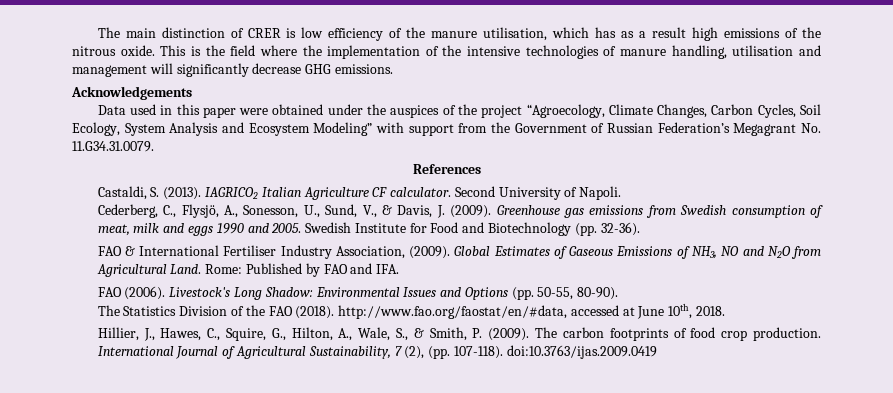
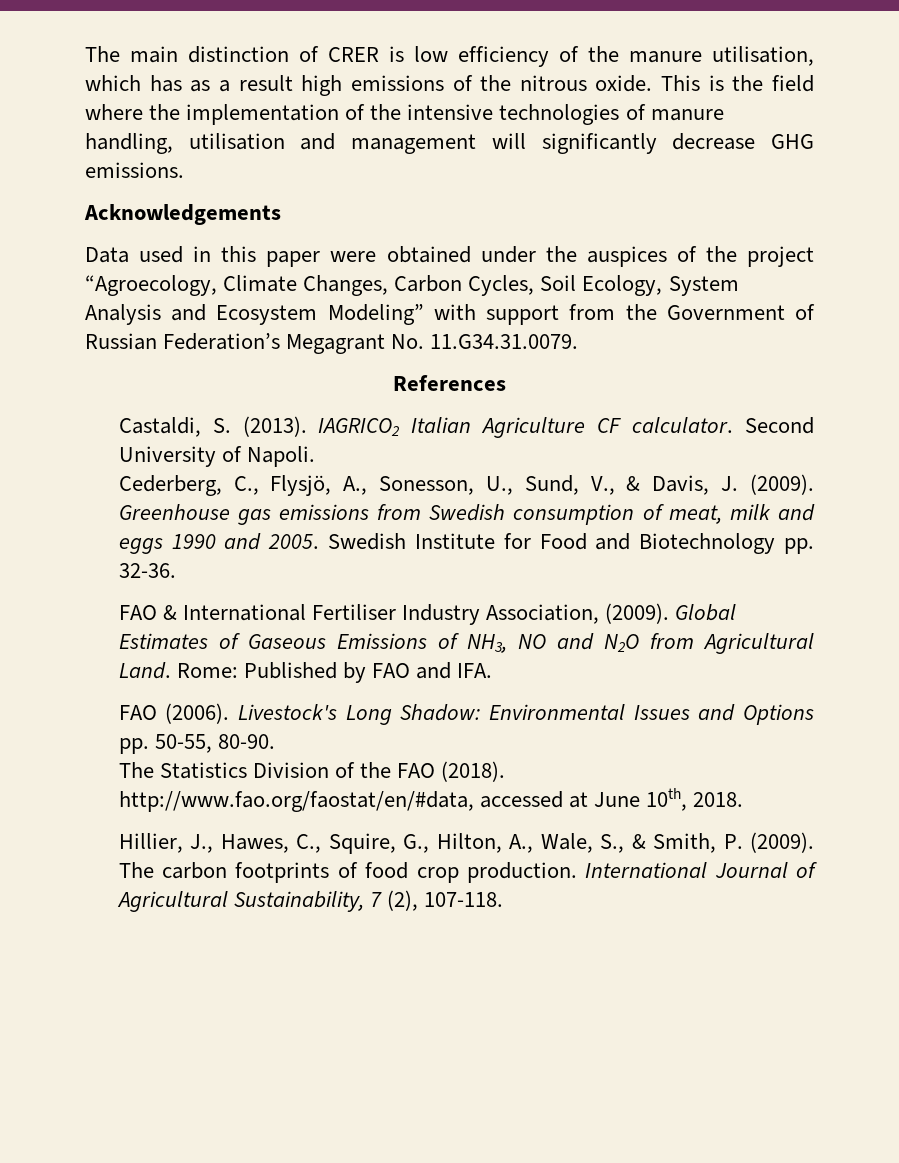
[574,222,640,236] (pp. 32-36). -> [784,538,815,554] [118,563,176,578] pp. 32-36.
[511,287,619,300] (pp. 50-55, 80-90). -> [118,734,275,754] pp. 50-55, 80-90.
[428,345,657,359] (pp. 107-118). doi:10.3763/ijas.2009.0419 -> [424,892,504,907] 107-118.

